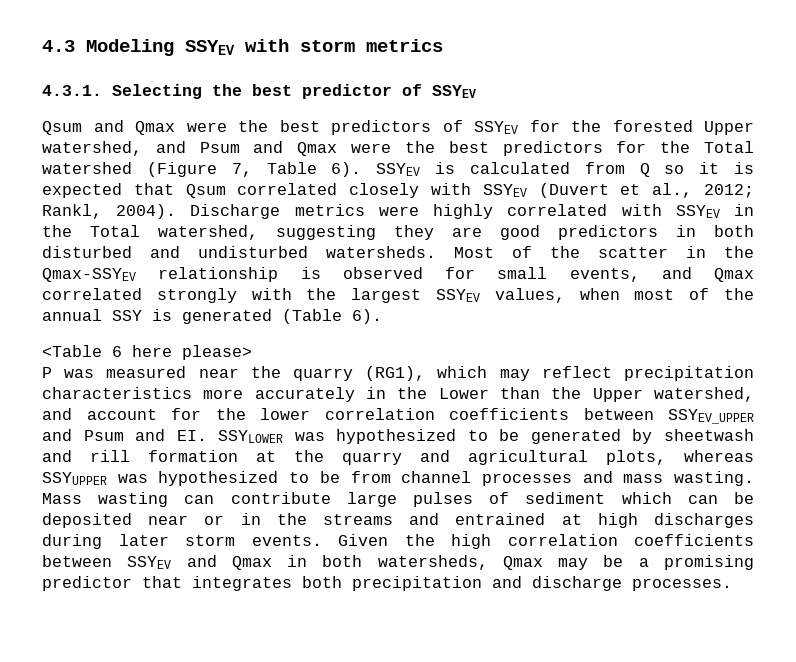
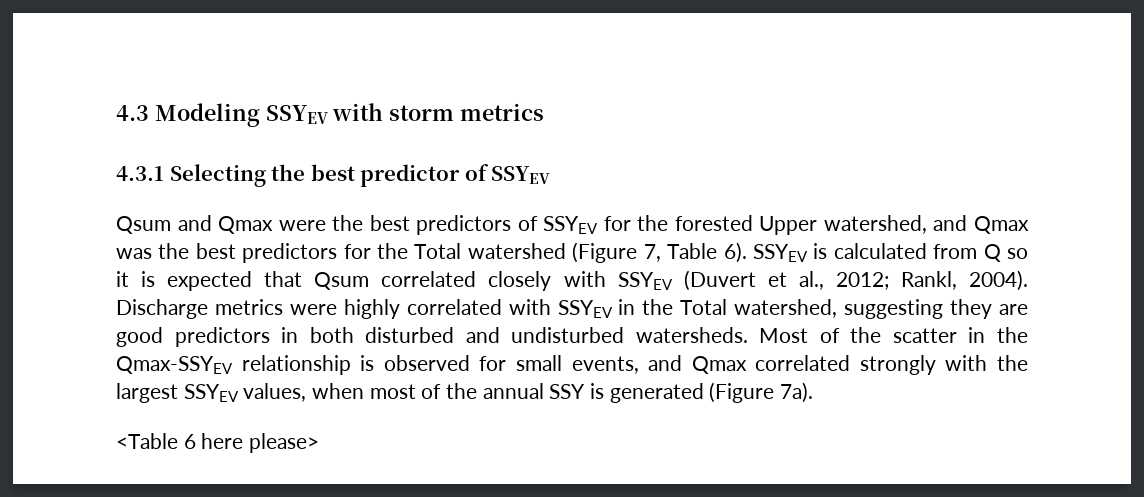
[42,85,102,96] 4.3.1. -> [116,166,164,181] 4.3.1
[199,141,392,156] Psum and Qmax were -> [973,216,1029,234] [116,248,152,259] Qmax was
[282,309,382,324] (Table 6). -> [709,382,814,403] (Figure 7a).
[42,366,754,381] [42,387,754,402] [42,408,754,424] [42,429,754,444] [42,450,754,465] [42,471,755,486] [42,492,755,507] [42,513,754,528] [42,534,754,549] [42,555,754,570] [42,576,732,591] // P was measured near the quarry (RG1), which may reflect precipitation characteristics more accurately in the Lower than the Upper watershed, and account for the lower correlation coefficients between SSYEV_UPPER and Psum and EI. SSYLOWER was hypothesized to be generated by sheetwash and rill formation at the quarry and agricultural plots, whereas SSYUPPER was hypothesized to be from channel processes and mass wasting. Mass wasting can contribute large pulses of sediment which can be deposited near or in the streams and entrained at high discharges during later storm events. Given the high correlation coefficients between SSYEV and Qmax in both watersheds, Qmax may be a promising predictor that integrates both precipitation and discharge processes. -> (320, 443) none

